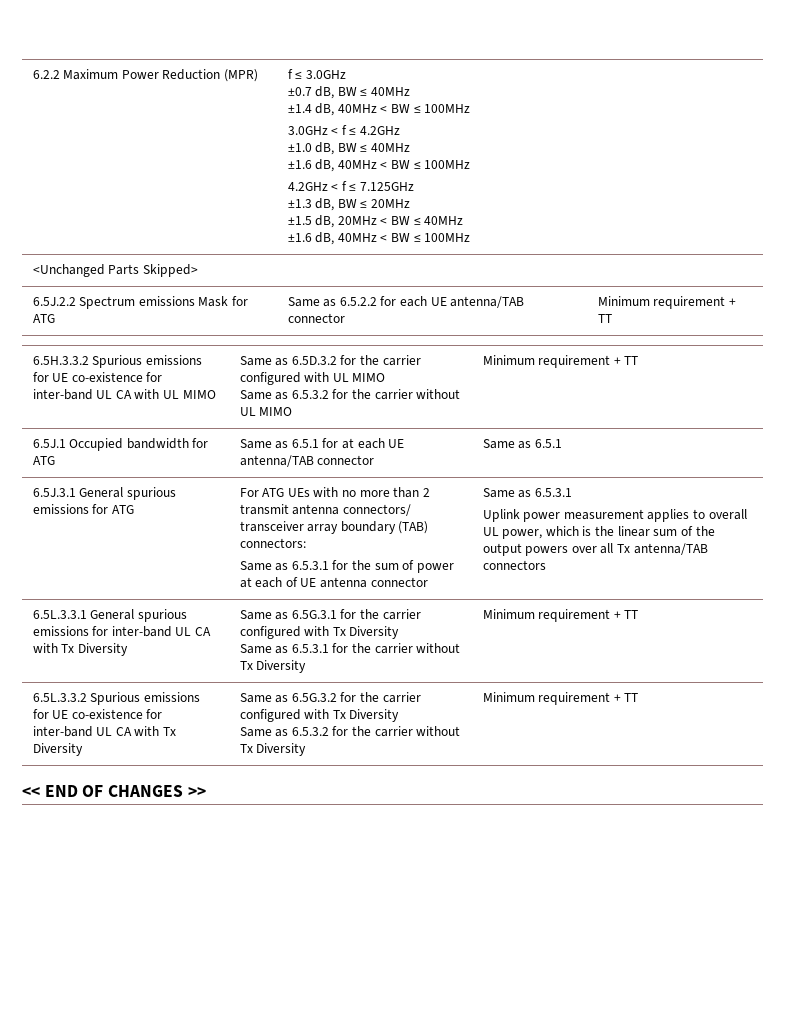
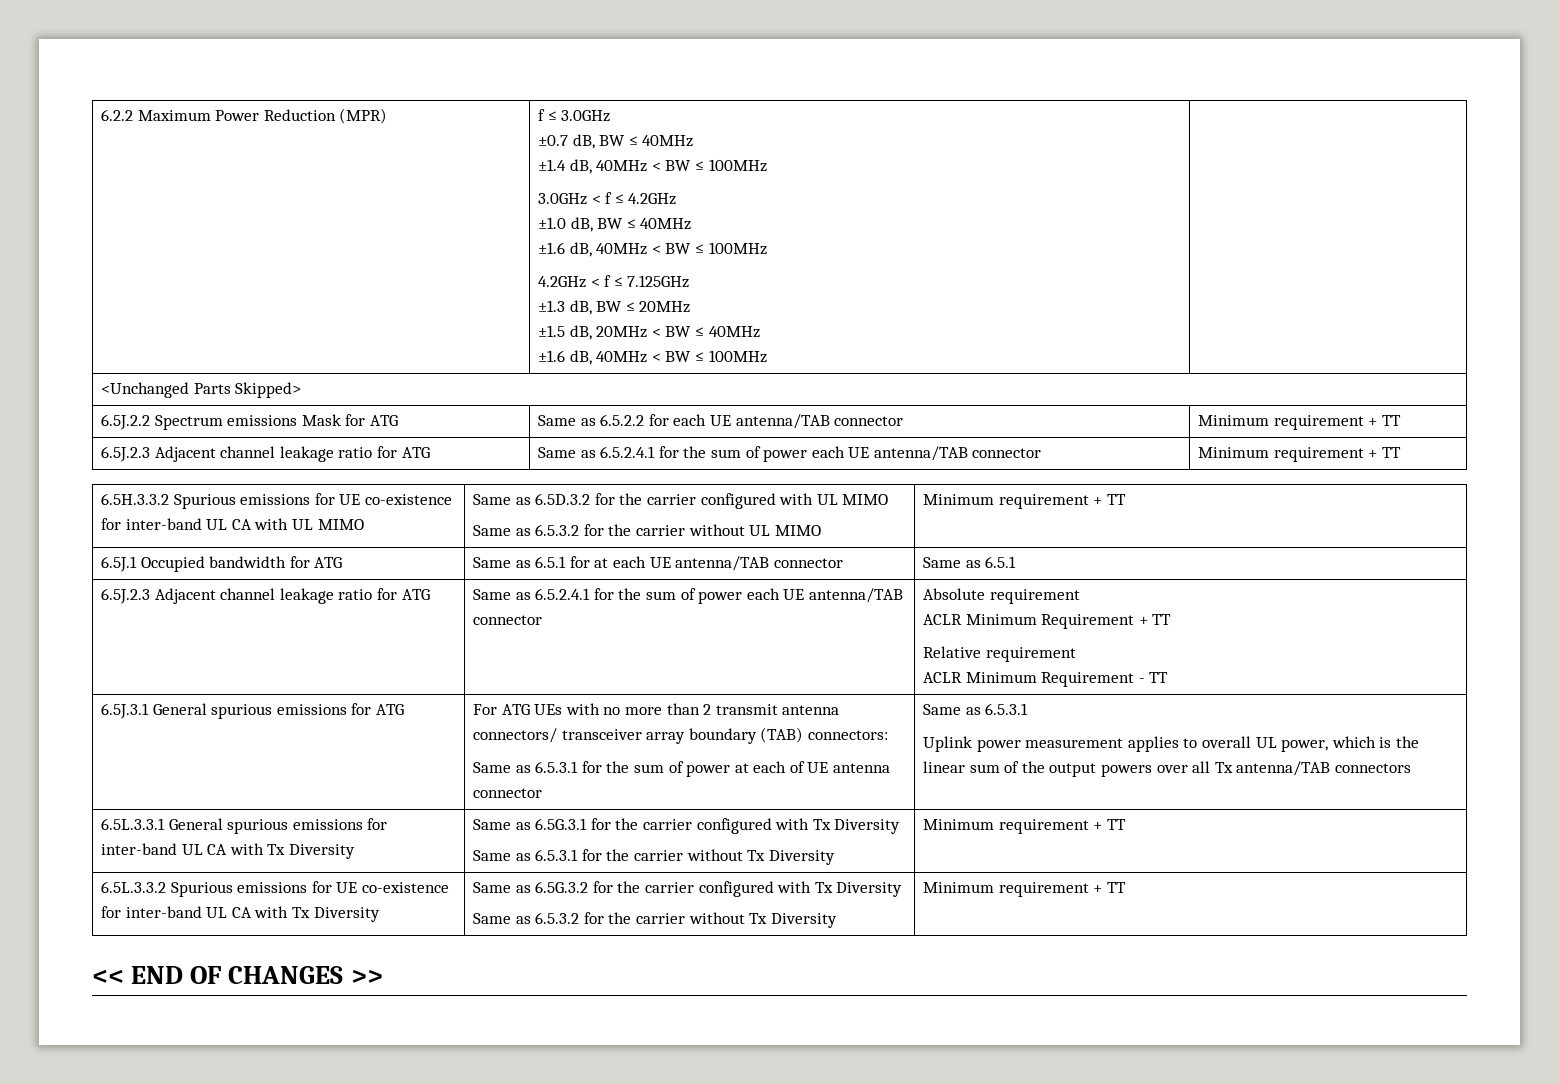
(612, 318) none -> [100,446,430,462] [537,446,1042,462] [1197,447,1401,462] // 6.5J.2.3 Adjacent channel leakage ratio for ATG | Same as 6.5.2.4.1 for the sum of power each UE antenna/TAB connector | Minimum requirement + TT
(562, 443) none -> [100,588,430,604] [472,588,903,604] [472,615,542,625] [922,588,1080,604] [922,614,1172,629] [922,646,1076,662] [922,672,1169,687] // 6.5J.2.3 Adjacent channel leakage ratio for ATG | Same as 6.5.2.4.1 for the sum of power each UE antenna/TAB connector | Absolute requirement // ACLR Minimum Requirement + TT // Relative requirement // ACLR Minimum Requirement - TT

